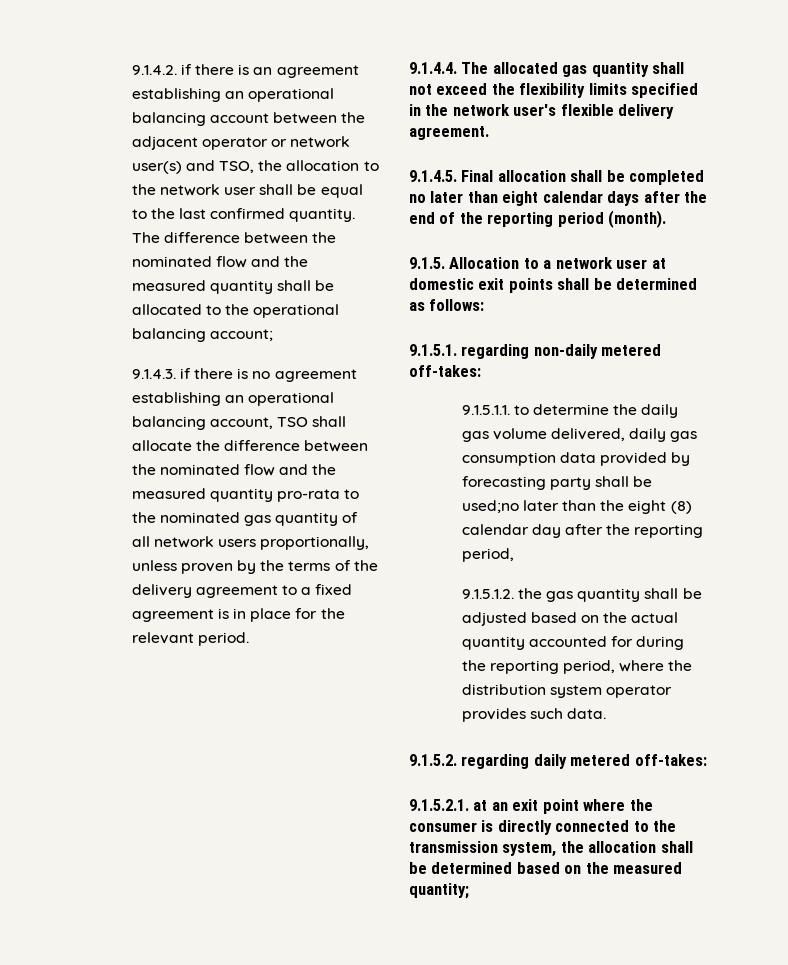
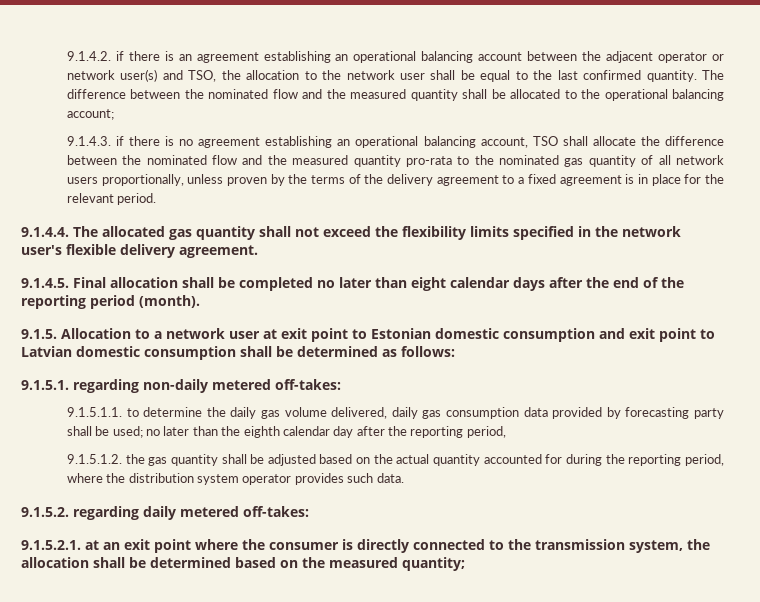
[409,278,553,293] domestic exit points -> [281,328,715,342] [21,346,236,360] exit point to Estonian domestic consumption and exit point to Latvian domestic consumption
[461,500,519,513] used;no -> [112,426,161,438] used; no
[628,500,692,514] eight (8) -> [243,426,280,438] eighth

